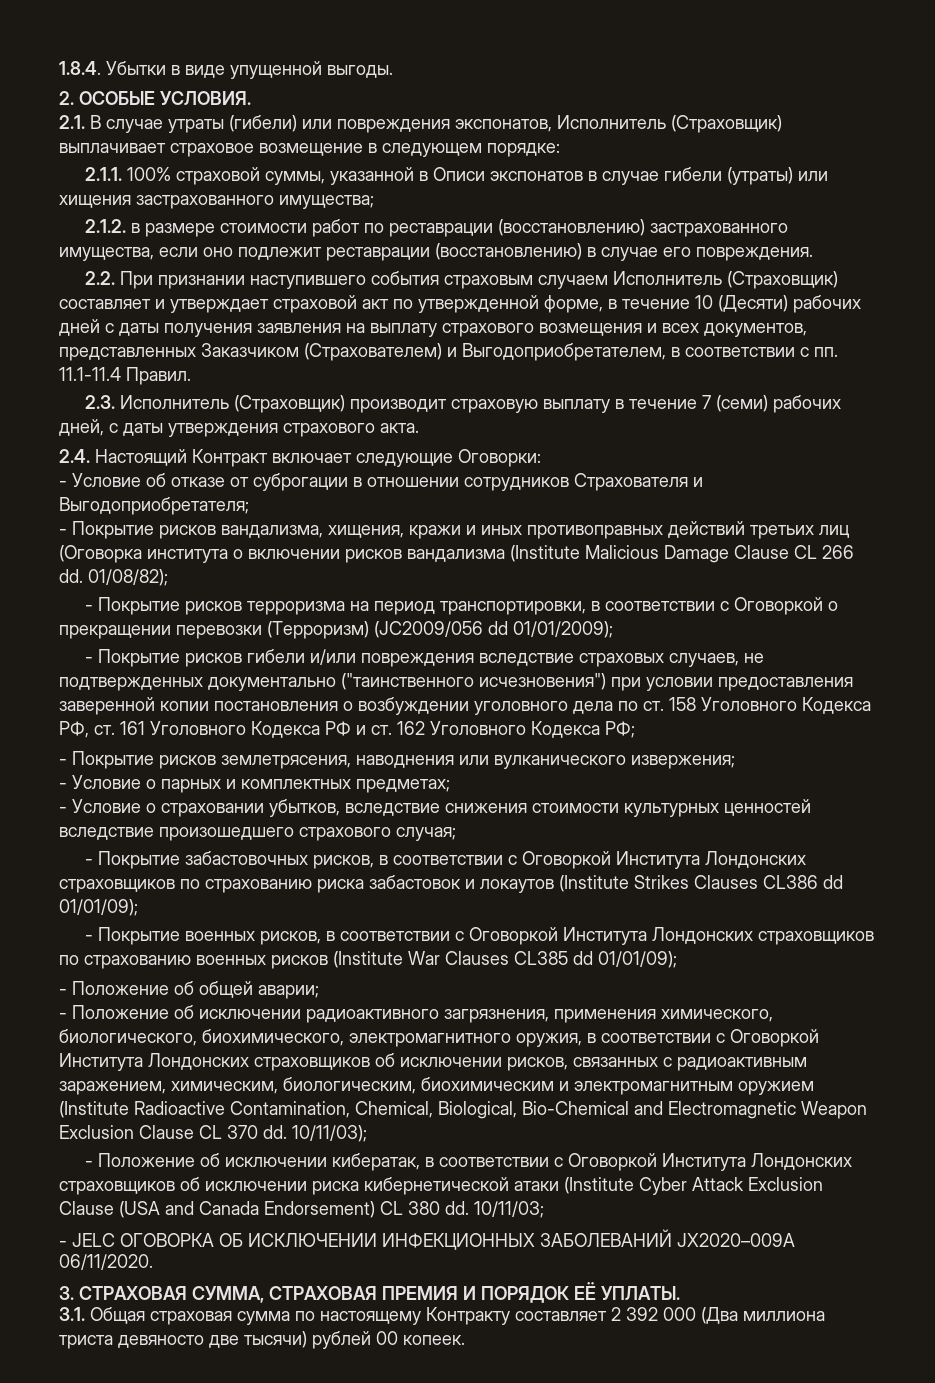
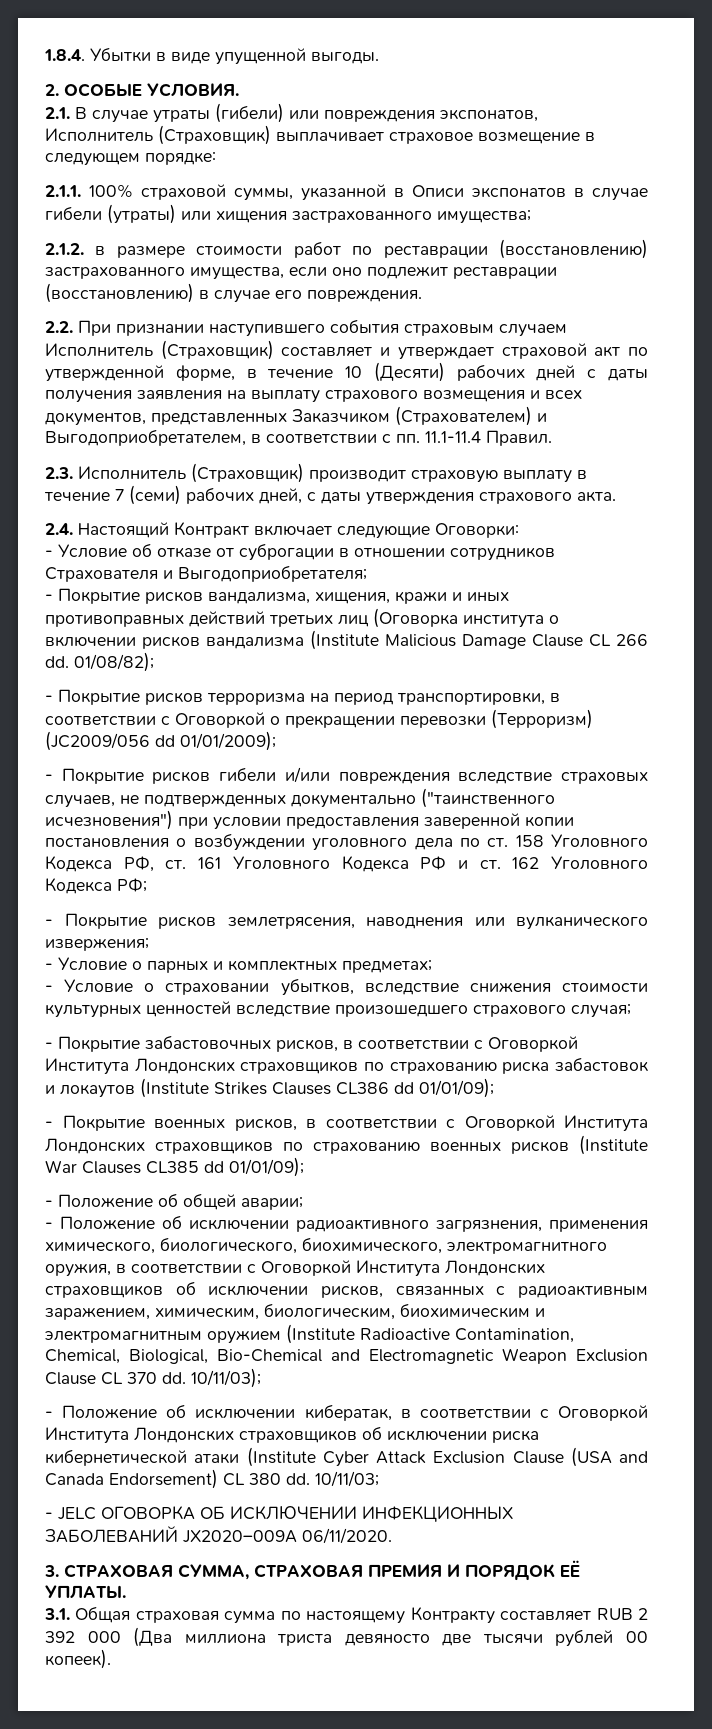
(607, 1316) none -> [596,1608,633,1620] RUB
[244,1331,307,1348] тысячи) -> [482,1634,543,1644] тысячи
[403,1335,465,1345] копеек. -> [45,1649,111,1669] копеек).

